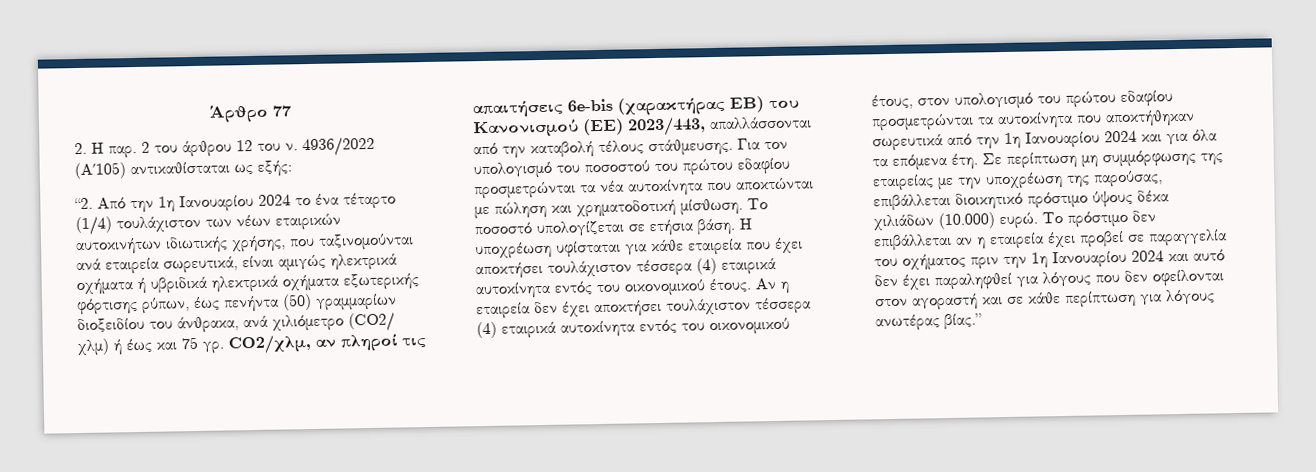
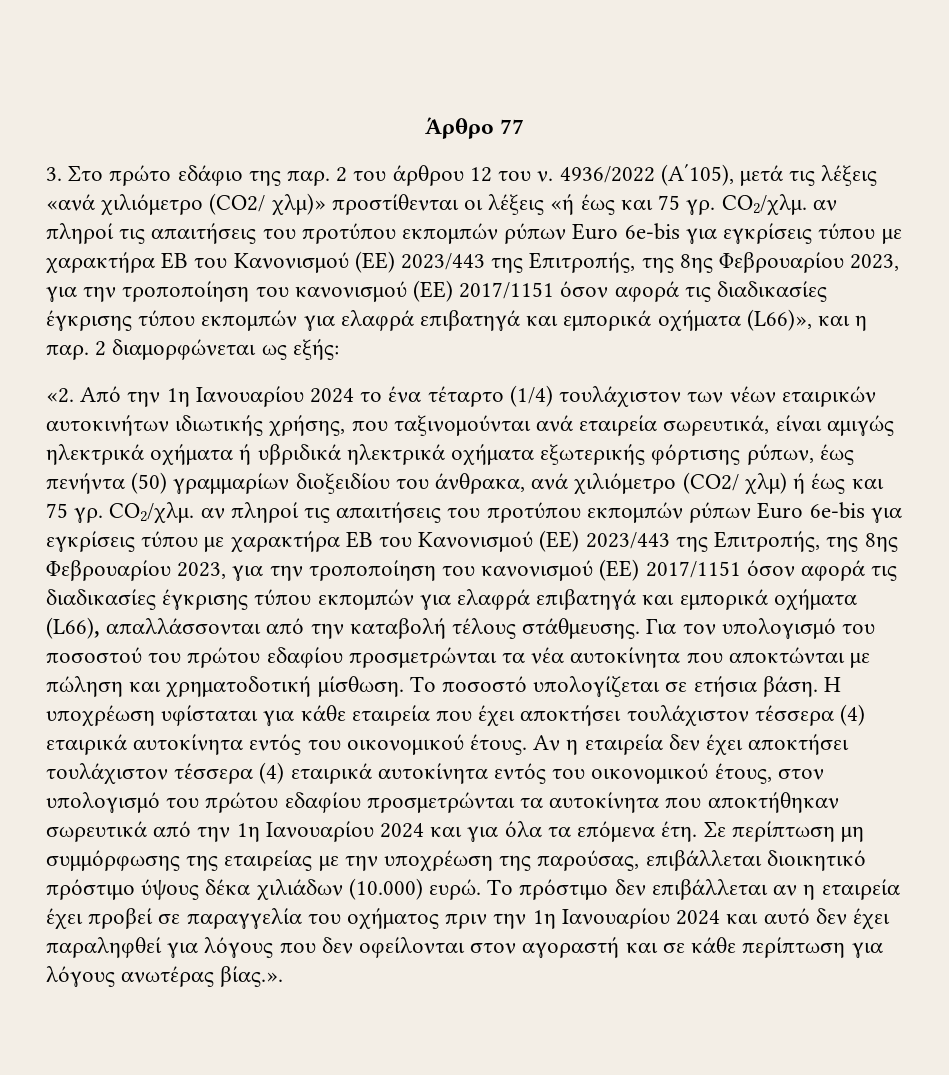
[74,142,104,155] 2. Η -> [46,165,281,186] 3. Στο πρώτο εδάφιο της
[74,161,230,180] (Α΄105) αντικαθίσταται -> [660,164,878,186] [46,193,837,216] [46,223,902,244] [46,251,900,274] [46,280,828,302] [46,309,868,332] [46,339,257,360] (Α΄105), μετά τις λέξεις «ανά χιλιόμετρο (CO2/ χλμ)» προστίθενται οι λέξεις «ή έως και 75 γρ. CO2/χλμ. αν πληροί τις απαιτήσεις του προτύπου εκπομπών ρύπων Euro 6e-bis για εγκρίσεις τύπου με χαρακτήρα ΕΒ του Κανονισμού (ΕΕ) 2023/443 της Επιτροπής, της 8ης Φεβρουαρίου 2023, για την τροποποίηση του κανονισμού (ΕΕ) 2017/1151 όσον αφορά τις διαδικασίες έγκρισης τύπου εκπομπών για ελαφρά επιβατηγά και εμπορικά οχήματα (L66)», και η παρ. 2 διαμορφώνεται
[74,197,93,210] “2. -> [46,388,74,403] «2.
[228,333,426,355] [472,96,799,119] [472,117,706,139] CO2/χλμ, αν πληροί τις απαιτήσεις 6e-bis (χαρακτήρας ΕΒ) του Κανονισμού (ΕΕ) 2023/443, -> [109,502,902,524] [46,530,898,553] [46,559,898,581] [46,589,857,611] [46,617,100,639] CO2/χλμ. αν πληροί τις απαιτήσεις του προτύπου εκπομπών ρύπων Euro 6e-bis για εγκρίσεις τύπου με χαρακτήρα ΕΒ του Κανονισμού (ΕΕ) 2023/443 της Επιτροπής, της 8ης Φεβρουαρίου 2023, για την τροποποίηση του κανονισμού (ΕΕ) 2017/1151 όσον αφορά τις διαδικασίες έγκρισης τύπου εκπομπών για ελαφρά επιβατηγά και εμπορικά οχήματα (L66),
[944,313,982,330] βίας.” -> [220,966,284,987] βίας.».

